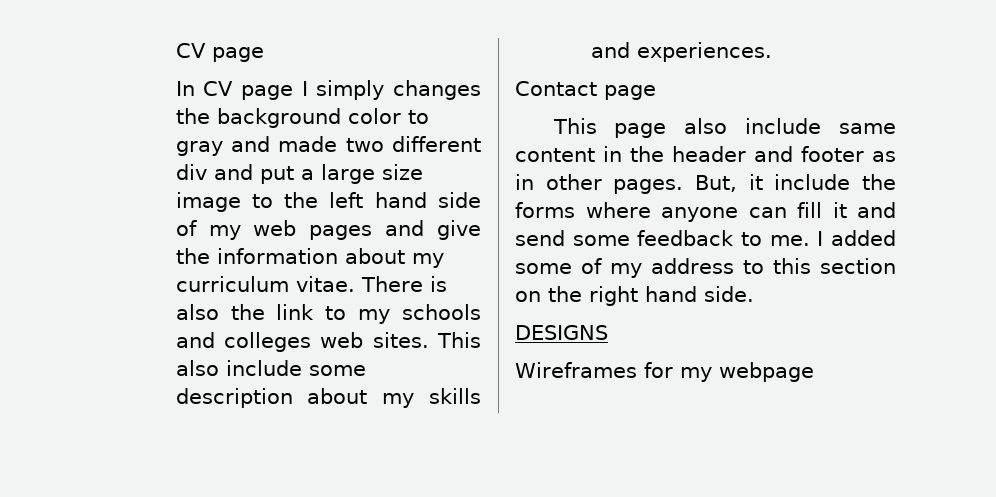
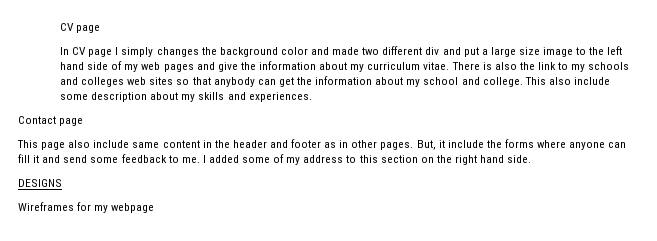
[407,110,429,124] [175,141,223,156] to gray -> (308, 51) none
[372,332,429,348] sites. -> [149,76,523,87] sites so that anybody can get the information about my school and college.

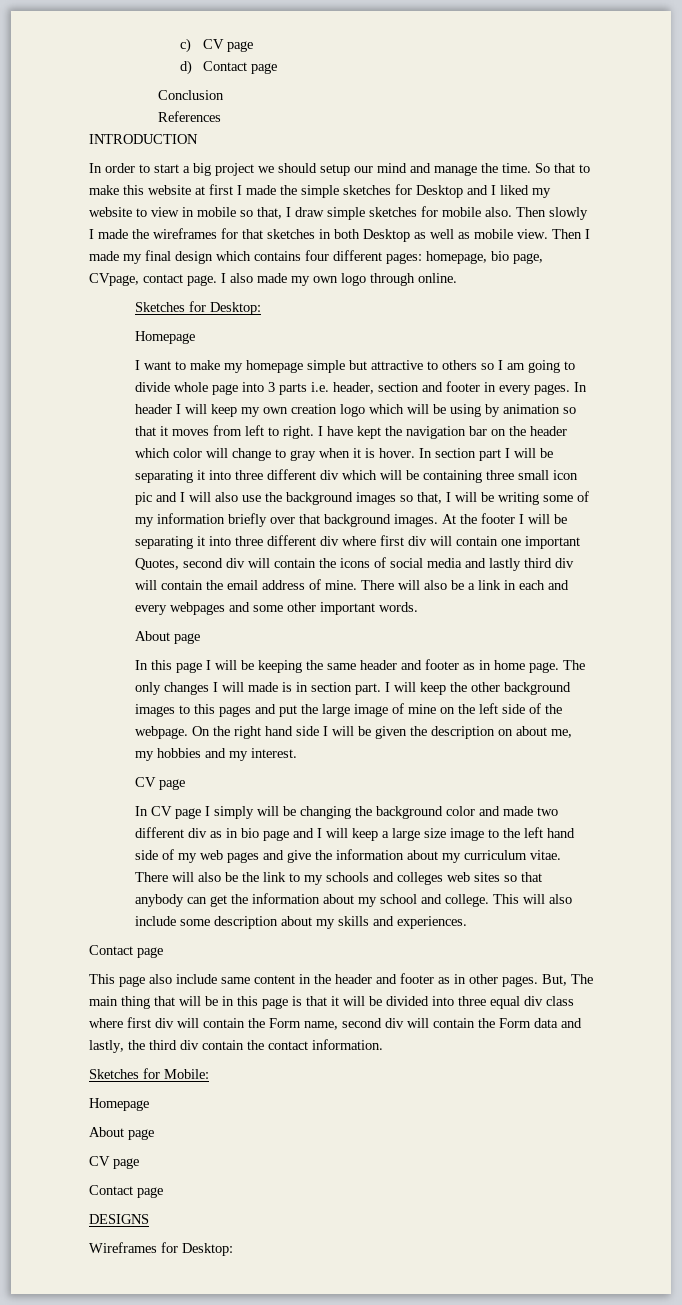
(60, 27) none -> [180,38,254,53] [180,60,278,75] [157,90,224,100] [157,111,221,122] [89,134,198,144] [89,163,590,176] [89,184,551,198] [89,206,588,220] [89,228,590,242] [89,250,543,264] [89,273,457,286] [134,301,261,315] [134,331,195,344] [134,360,575,373] [134,381,587,395] [134,404,576,417] [134,425,567,439] [134,448,553,461] [134,469,578,483] [134,491,589,505] [134,513,567,527] [134,535,580,549] [134,557,574,571] [134,579,569,590] [134,602,418,615] [134,631,200,644] [134,659,585,673] [134,682,571,695] [134,703,562,717] [134,726,572,739] [134,748,297,761] c) CV page // d) Contact page // Conclusion // References // INTRODUCTION // In order to start a big project we should setup our mind and manage the time. So that to make this website at first I made the simple sketches for Desktop and I liked my website to view in mobile so that, I draw simple sketches for mobile also. Then slowly I made the wireframes for that sketches in both Desktop as well as mobile view. Then I made my final design which contains four different pages: homepage, bio page, CVpage, contact page. I also made my own logo through online. // Sketches for Desktop: // Homepage // I want to make my homepage simple but attractive to others so I am going to divide whole page into 3 parts i.e. header, section and footer in every pages. In header I will keep my own creation logo which will be using by animation so that it moves from left to right. I have kept the navigation bar on the header which color will change to gray when it is hover. In section part I will be separating it into three different div which will be containing three small icon pic and I will also use the background images so that, I will be writing some of my information briefly over that background images. At the footer I will be separating it into three different div where first div will contain one important Quotes, second div will contain the icons of social media and lastly third div will contain the email address of mine. There will also be a link in each and every webpages and some other important words. // About page // In this page I will be keeping the same header and footer as in home page. The only changes I will made is in section part. I will keep the other background images to this pages and put the large image of mine on the left side of the webpage. On the right hand side I will be given the description on about me, my hobbies and my interest. //
[156,47,199,57] changes -> [256,806,351,819] will be changing
[442,47,479,57] and put -> [209,828,378,841] as in bio page and I will keep
[482,62,517,70] is also -> [171,872,238,882] will also be
(546, 81) none -> [522,894,545,904] will
[438,139,627,150] [18,154,532,165] it include the forms where anyone can fill it and send some feedback to me. I added some of my address to this section on the right hand side. -> [571,974,593,984] [89,996,574,1009] [89,1017,582,1030] [89,1039,383,1053] [89,1068,209,1079] [89,1098,149,1111] [89,1127,154,1140] [89,1156,139,1169] [89,1185,163,1198] The main thing that will be in this page is that it will be divided into three equal div class where first div will contain the Form name, second div will contain the Form data and lastly, the third div contain the contact information. // Sketches for Mobile: // Homepage // About page // CV page // Contact page
[94,203,155,213] my webpage -> [182,1243,233,1256] Desktop:

